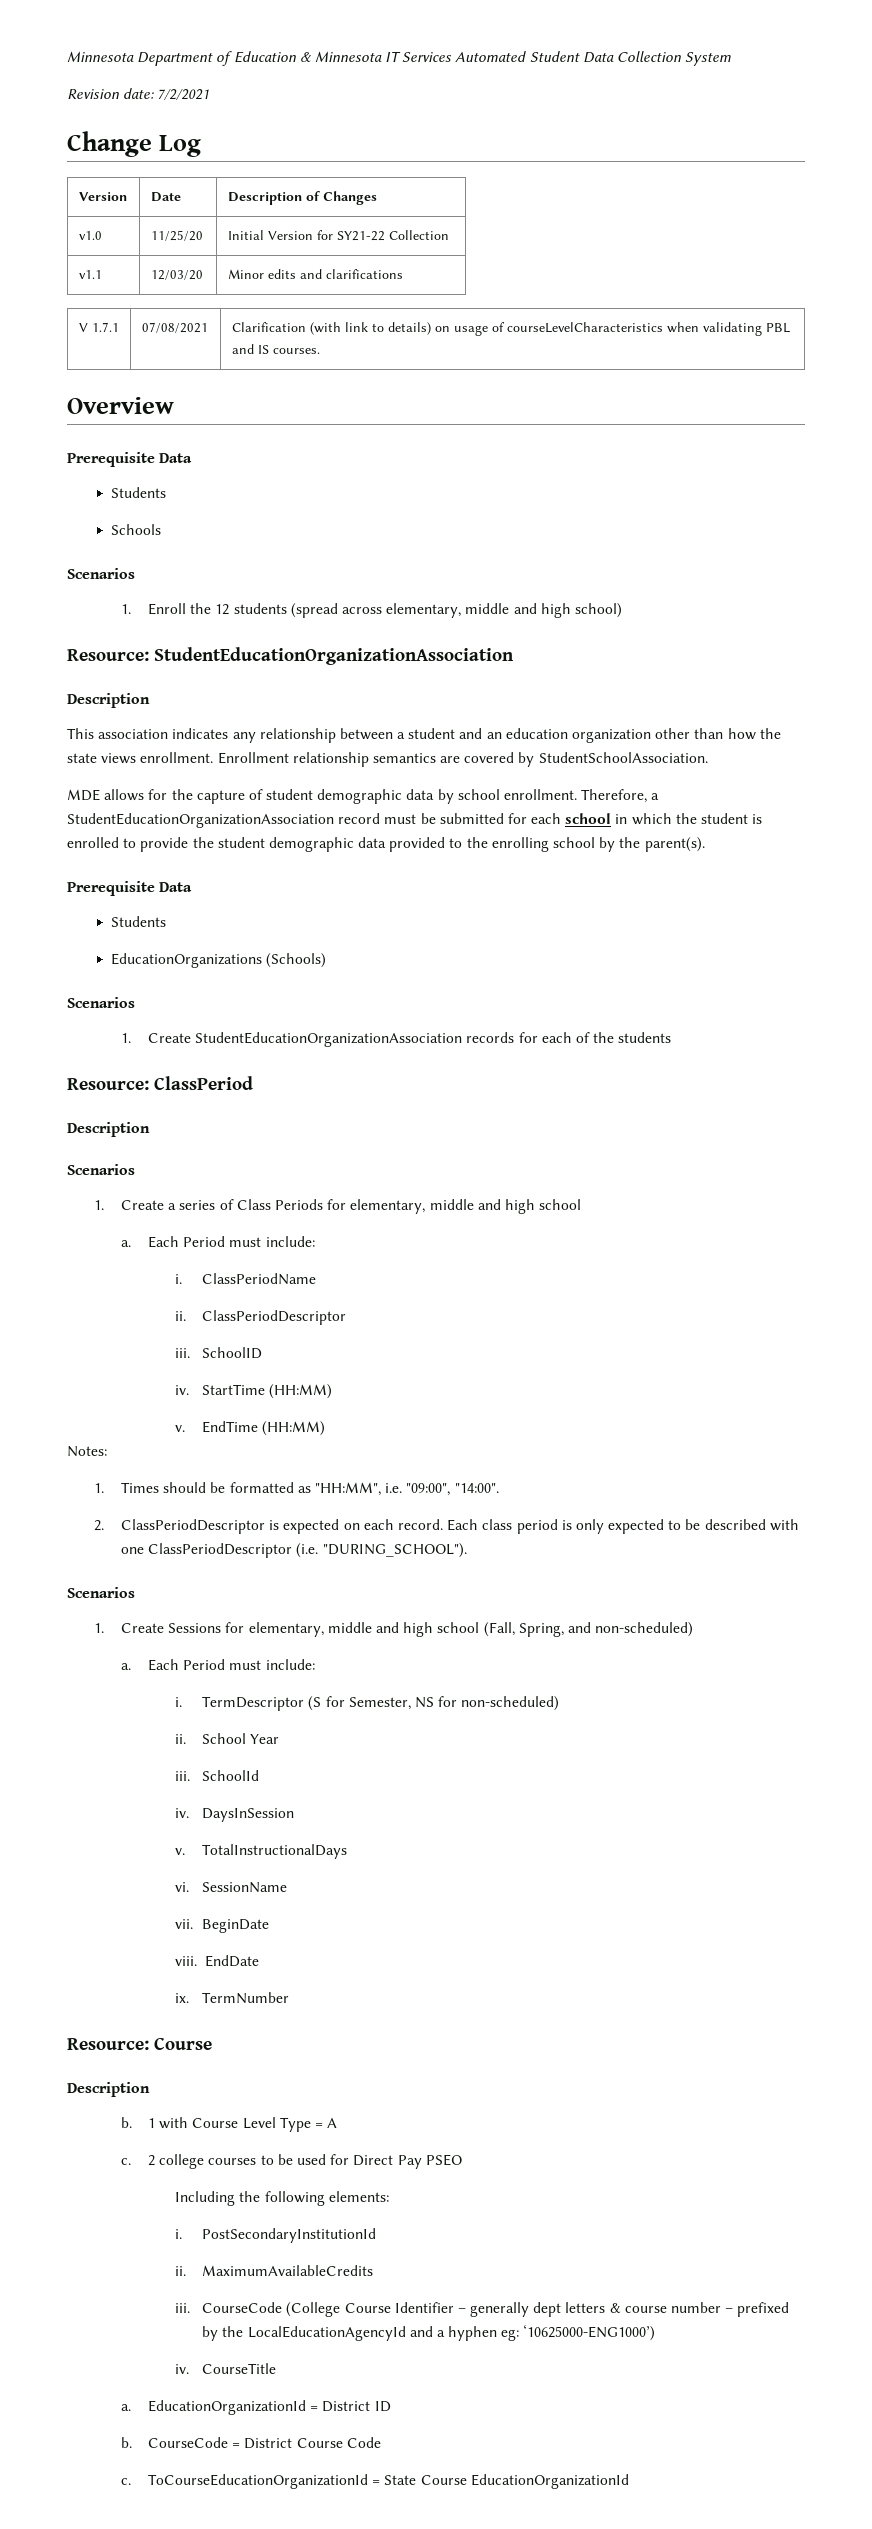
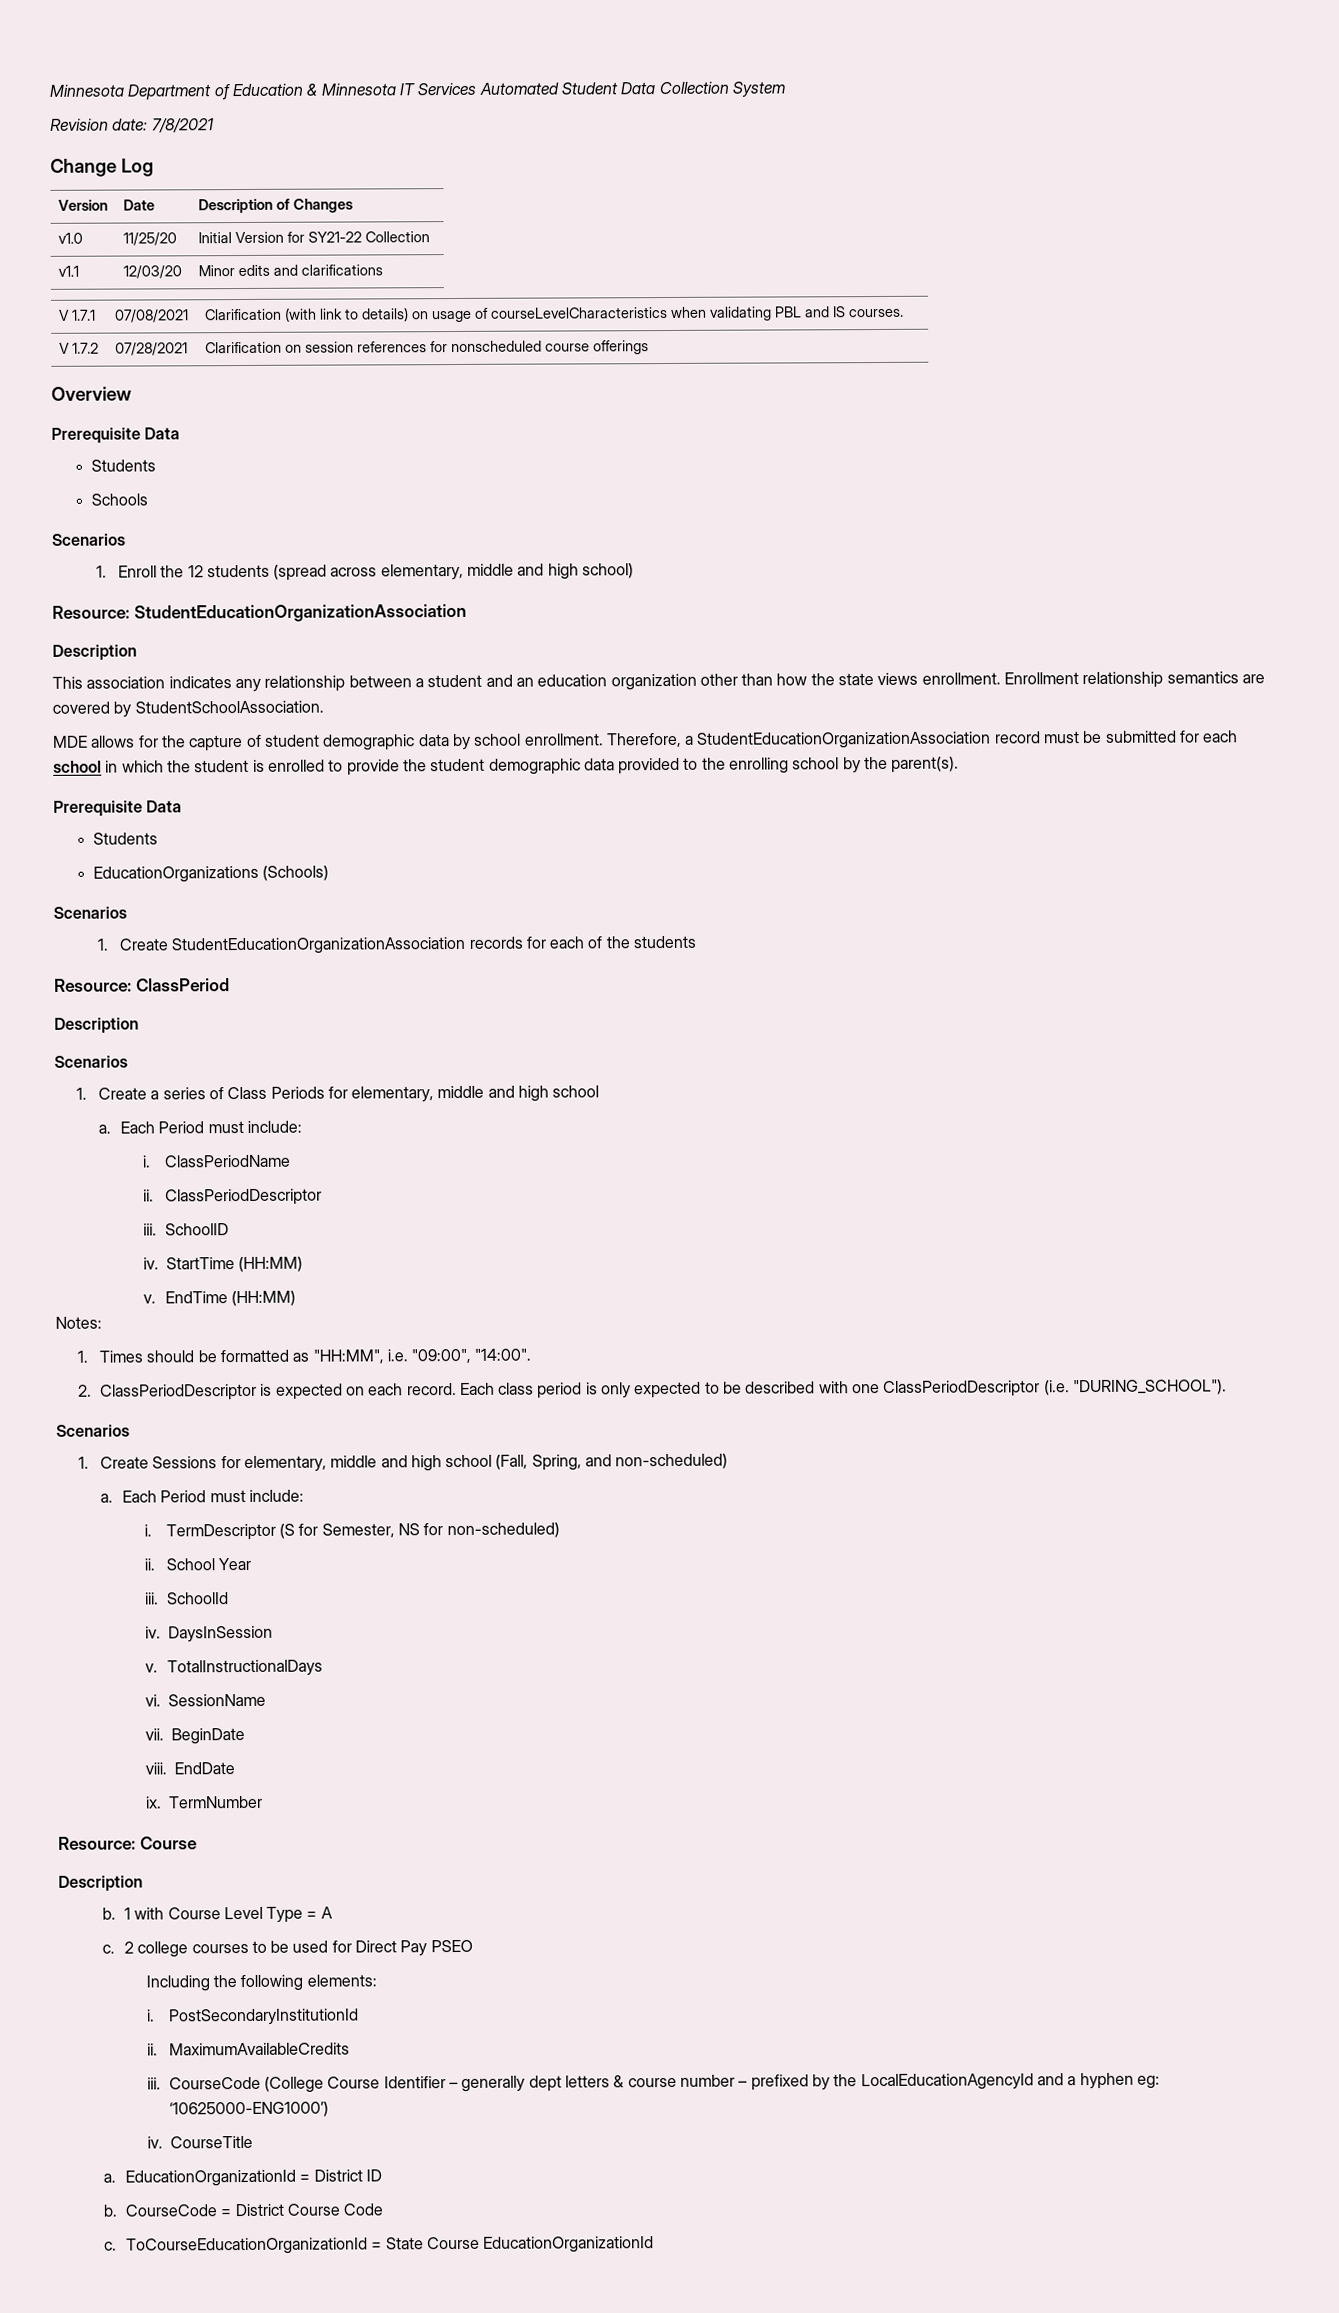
[157,89,210,100] 7/2/2021 -> [151,118,214,133] 7/8/2021
(320, 351) none -> [58,342,99,354] [114,342,188,356] [204,340,649,355] // V 1.7.2 | 07/28/2021 | Clarification on session references for nonscheduled course offerings

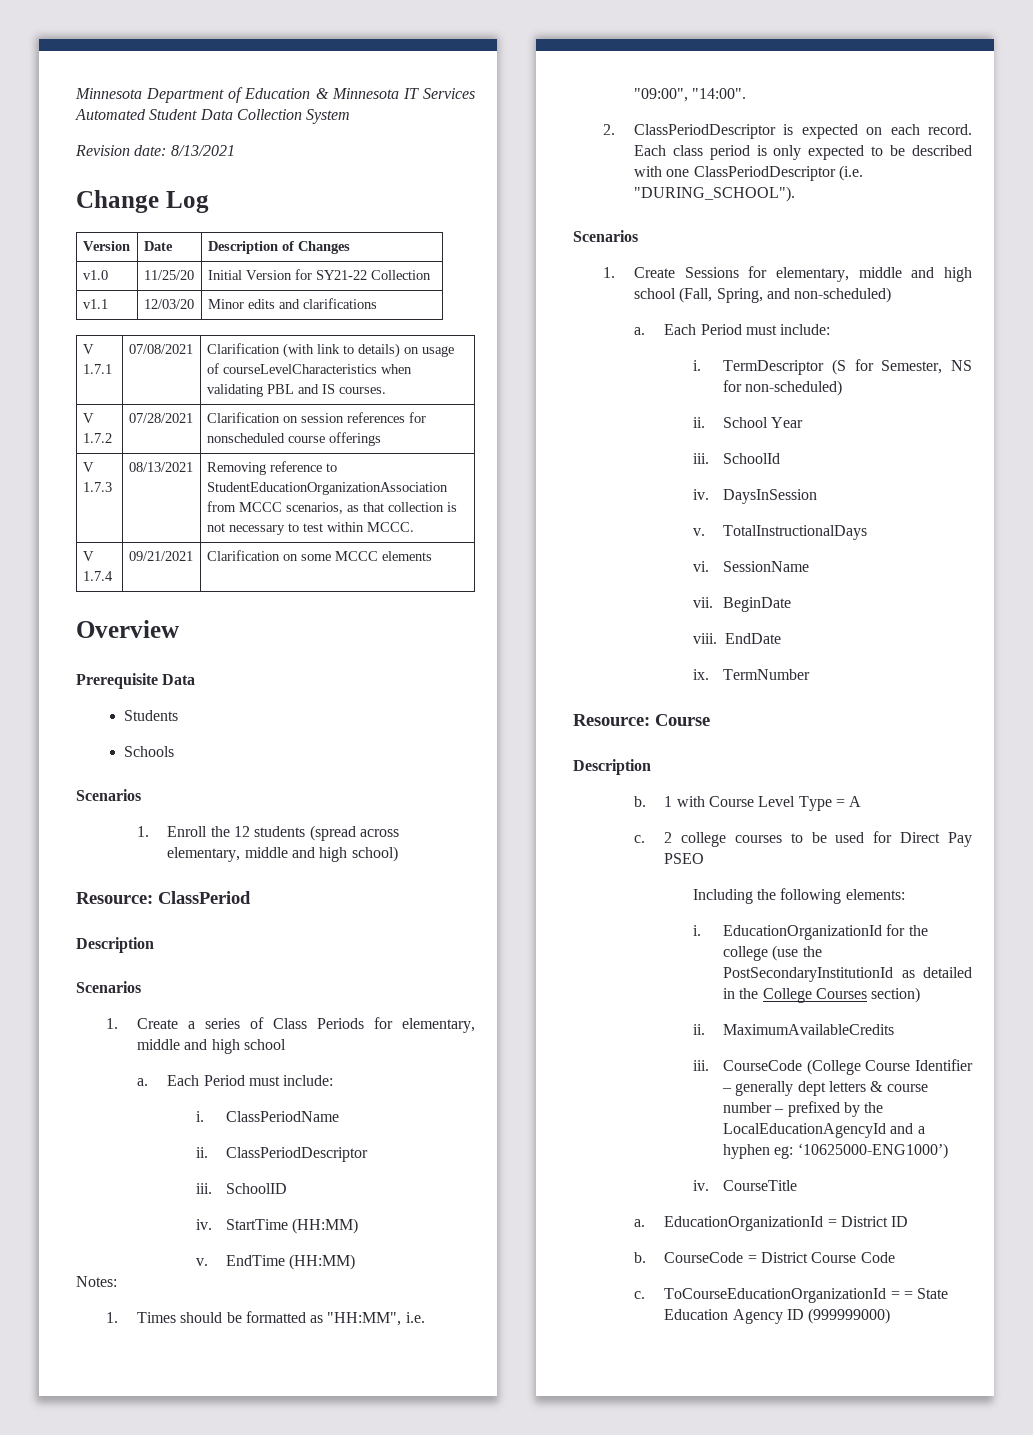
[151,118,214,133] 7/8/2021 -> [170,145,235,156] 8/13/2021
(649, 347) none -> [82,462,94,472] [82,482,112,492] [128,462,193,472] [206,461,337,475] [206,482,448,495] [206,501,457,514] [206,522,414,535] [82,551,94,561] [82,571,113,581] [128,551,193,561] [206,550,432,561] // V 1.7.3 | 08/13/2021 | Removing reference to StudentEducationOrganizationAssociation from MCCC scenarios, as that collection is not necessary to test within MCCC. // V 1.7.4 | 09/21/2021 | Clarification on some MCCC elements
[52,603,467,623] [52,644,137,661] [52,671,1266,693] [52,700,324,718] [53,730,1239,752] [53,756,960,776] [53,800,183,817] [92,832,158,845] [92,865,329,883] [53,906,127,919] [96,935,698,955] // Resource: StudentEducationOrganizationAssociation // Description // This association indicates any relationship between a student and an education organization other than how the state views enrollment. Enrollment relationship semantics are covered by StudentSchoolAssociation. // MDE allows for the capture of student demographic data by school enrollment. Therefore, a StudentEducationOrganizationAssociation record must be submitted for each school in which the student is enrolled to provide the student demographic data provided to the enrolling school by the parent(s). // Prerequisite Data // Students // EducationOrganizations (Schools) // Scenarios // 1. Create StudentEducationOrganizationAssociation records for each of the students -> (398, 854) none
[168,2008,359,2026] PostSecondaryInstitutionId -> [723,924,928,940] [723,945,822,961] [723,967,972,982] [723,987,921,1003] EducationOrganizationId for the college (use the PostSecondaryInstitutionId as detailed in the College Courses section)
[385,2236,655,2253] State Course EducationOrganizationId -> [903,1288,949,1299] [664,1308,891,1324] = State Education Agency ID (999999000)

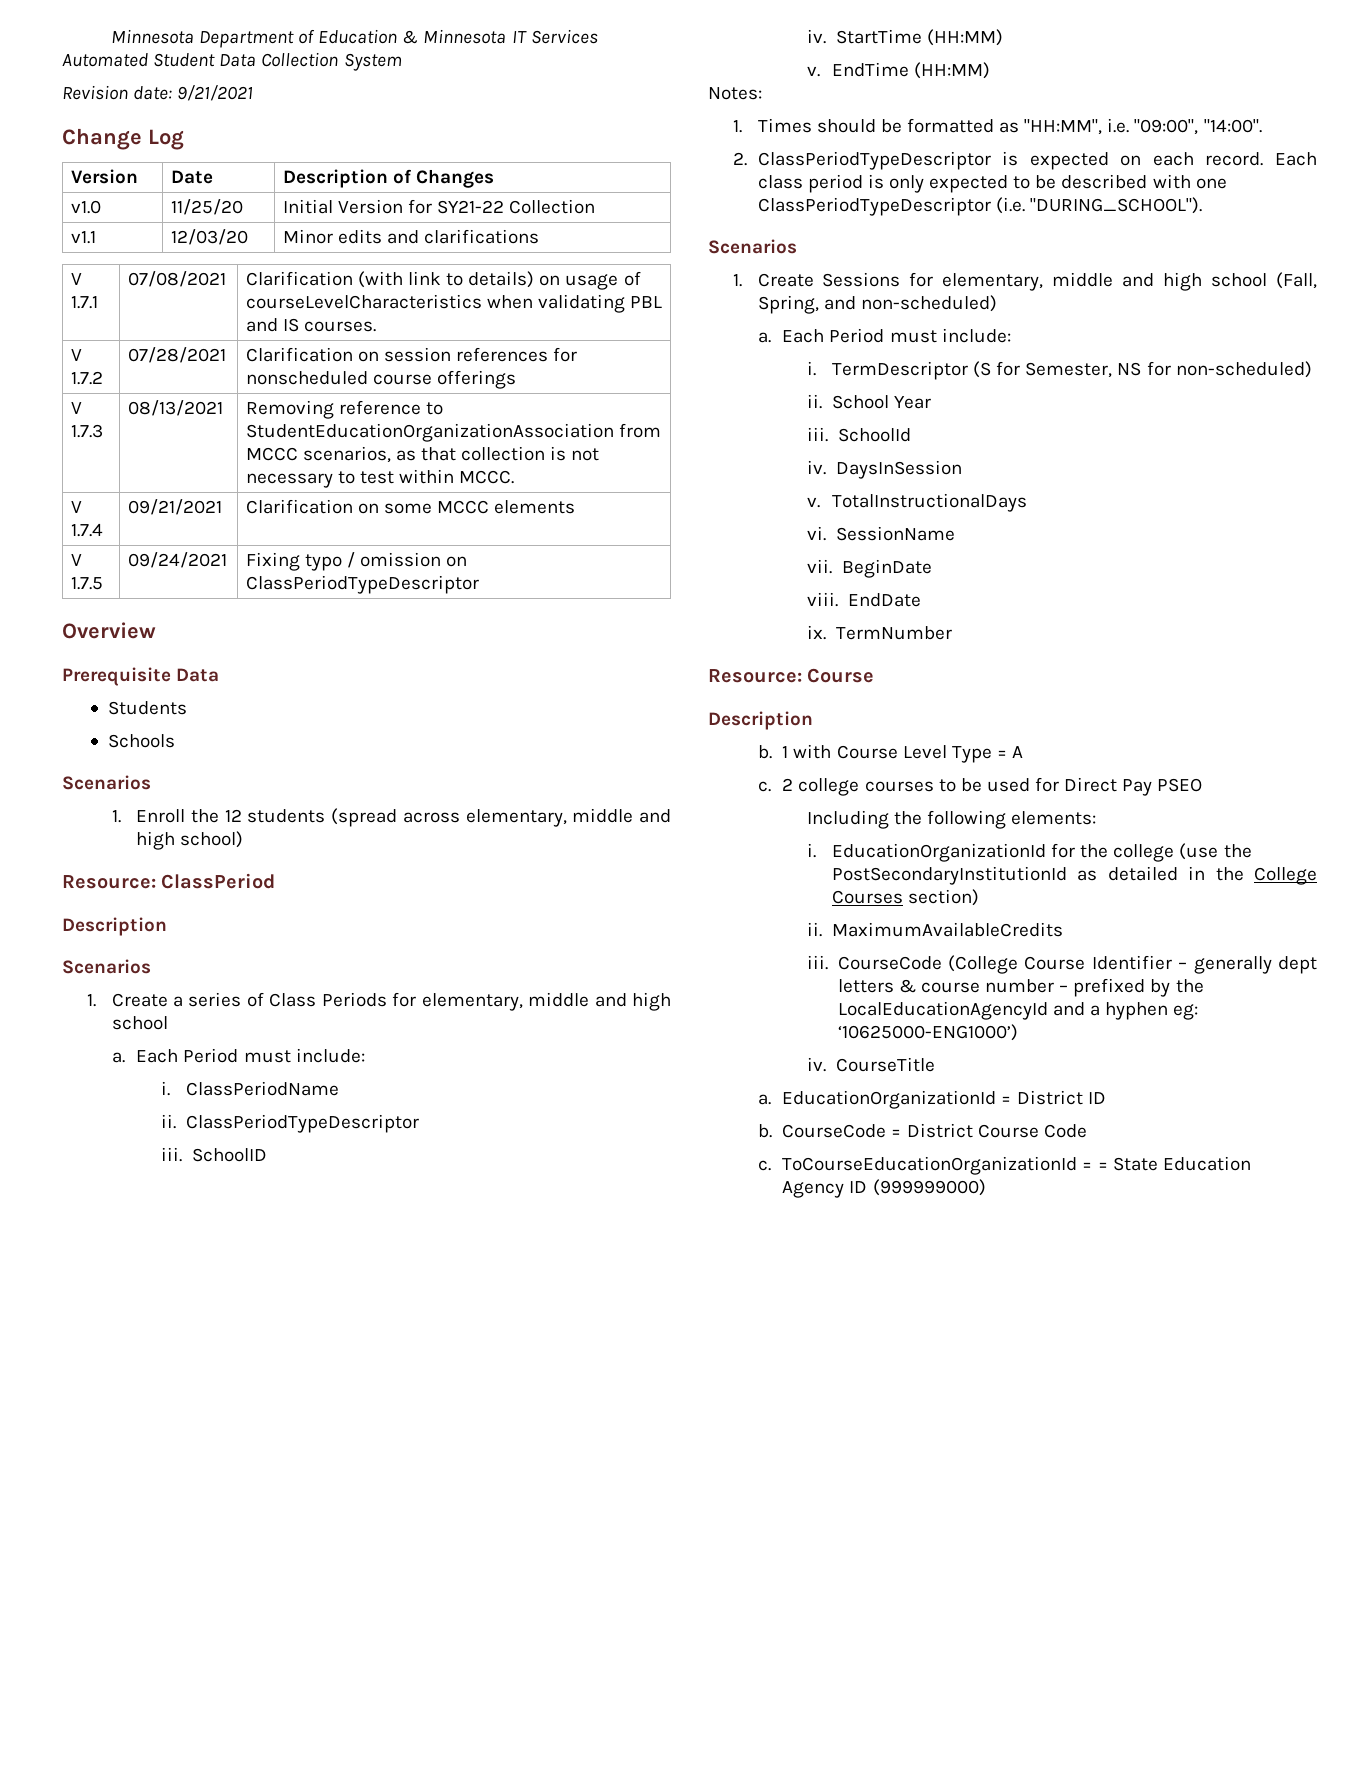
[170,145,235,156] 8/13/2021 -> [177,85,254,101] 9/21/2021
(432, 556) none -> [70,554,82,566] [70,577,103,590] [127,552,227,568] [245,552,468,571] [245,575,479,594] // V 1.7.5 | 09/24/2021 | Fixing typo / omission on ClassPeriodTypeDescriptor
[226,1147,369,1162] ClassPeriodDescriptor -> [185,1114,419,1133] ClassPeriodTypeDescriptor
[633,124,776,139] ClassPeriodDescriptor -> [757,151,991,170] ClassPeriodTypeDescriptor
[693,166,836,181] ClassPeriodDescriptor -> [757,197,991,216] ClassPeriodTypeDescriptor

